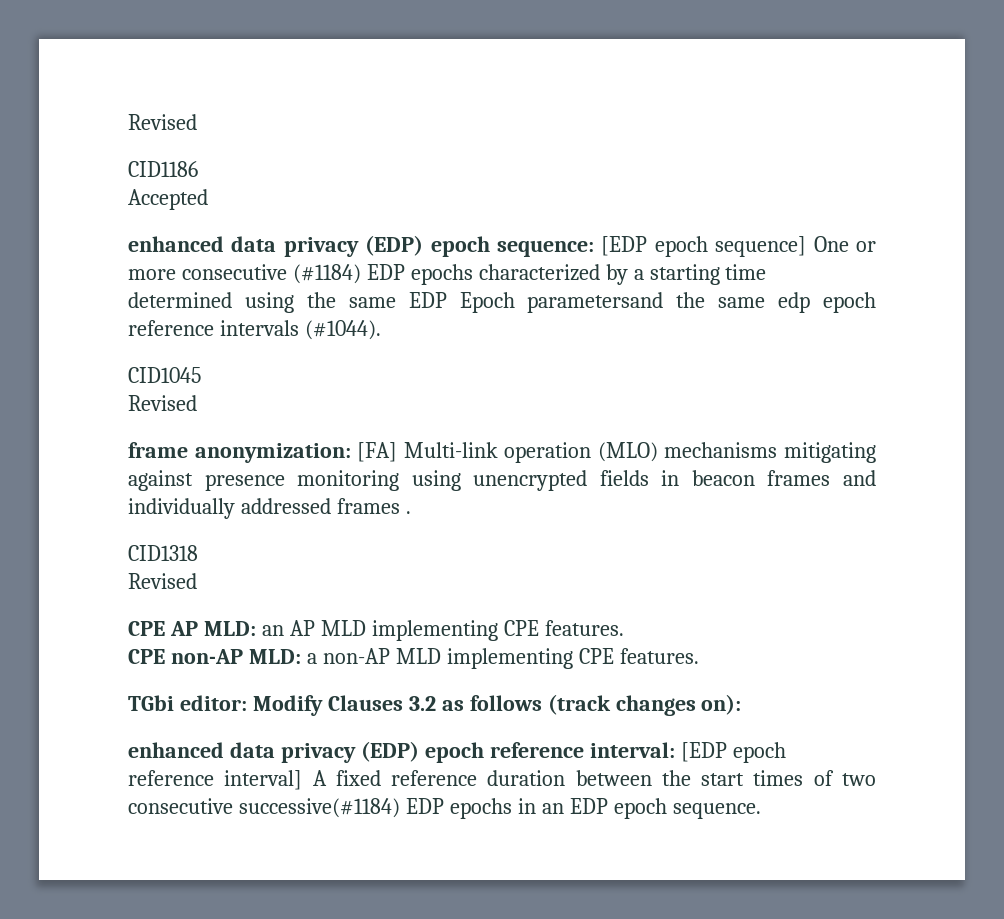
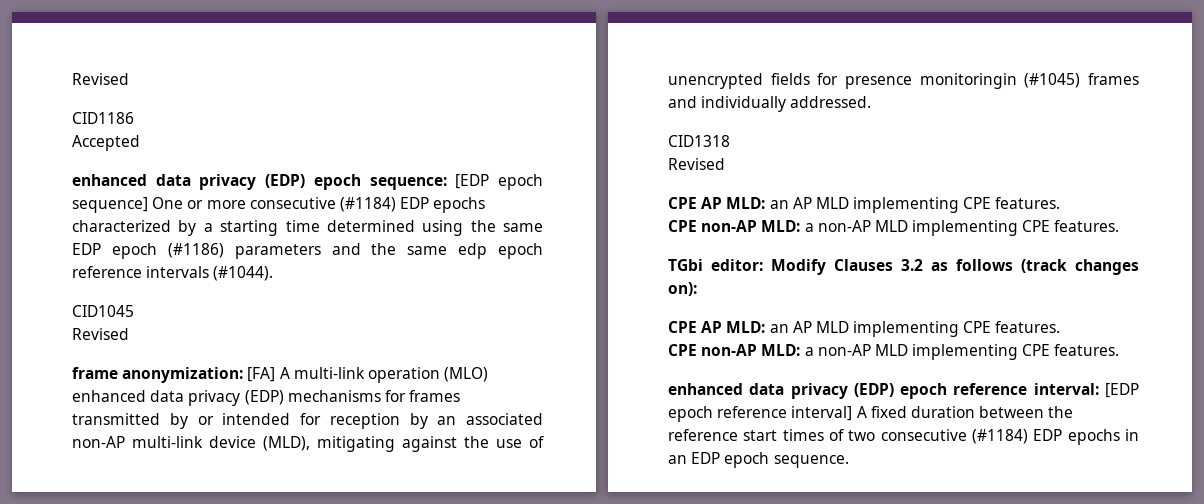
[459,292,664,313] Epoch parametersand -> [111,243,361,259] epoch (#1186) parameters and
[403,442,876,463] [128,470,876,491] [128,498,411,519] Multi-link operation (MLO) mechanisms mitigating against presence monitoring using unencrypted fields in beacon frames and individually addressed frames . -> [279,367,489,383] [72,390,461,406] [72,413,543,429] [72,436,544,452] [668,73,1139,89] [668,96,872,112] A multi-link operation (MLO) enhanced data privacy (EDP) mechanisms for frames transmitted by or intended for reception by an associated non-AP multi-link device (MLD), mitigating against the use of unencrypted fields for presence monitoringin (#1045) frames and individually addressed.
(742, 704) none -> [668,321,1061,337] [668,344,1120,360] // CPE AP MLD: an AP MLD implementing CPE features. // CPE non-AP MLD: a non-AP MLD implementing CPE features.
[391,770,478,786] reference -> (907, 412) none
(691, 778) none -> [668,429,738,441] reference
[238,798,400,818] successive(#1184) -> [972,429,1028,444] (#1184)

